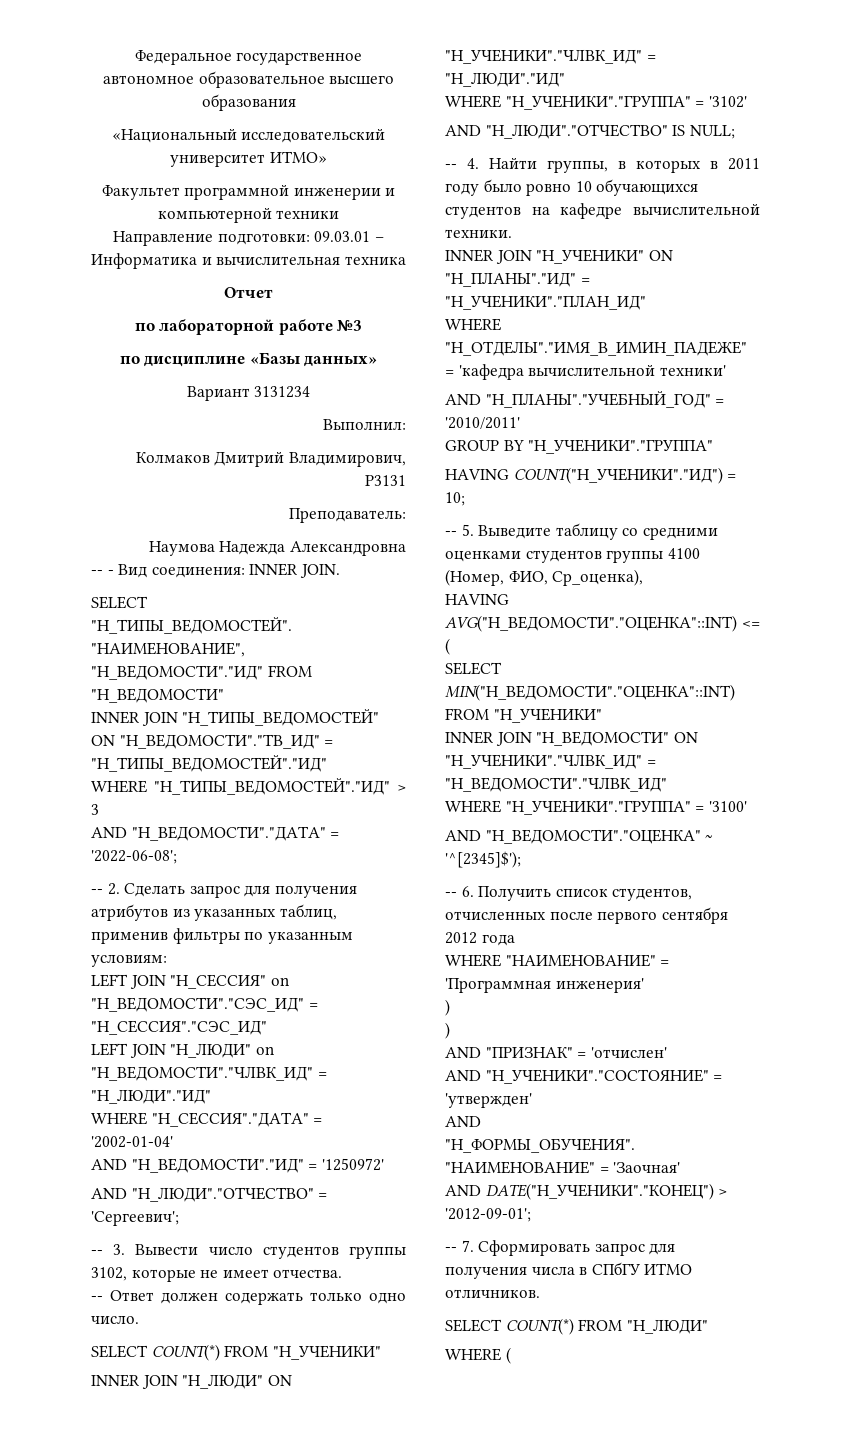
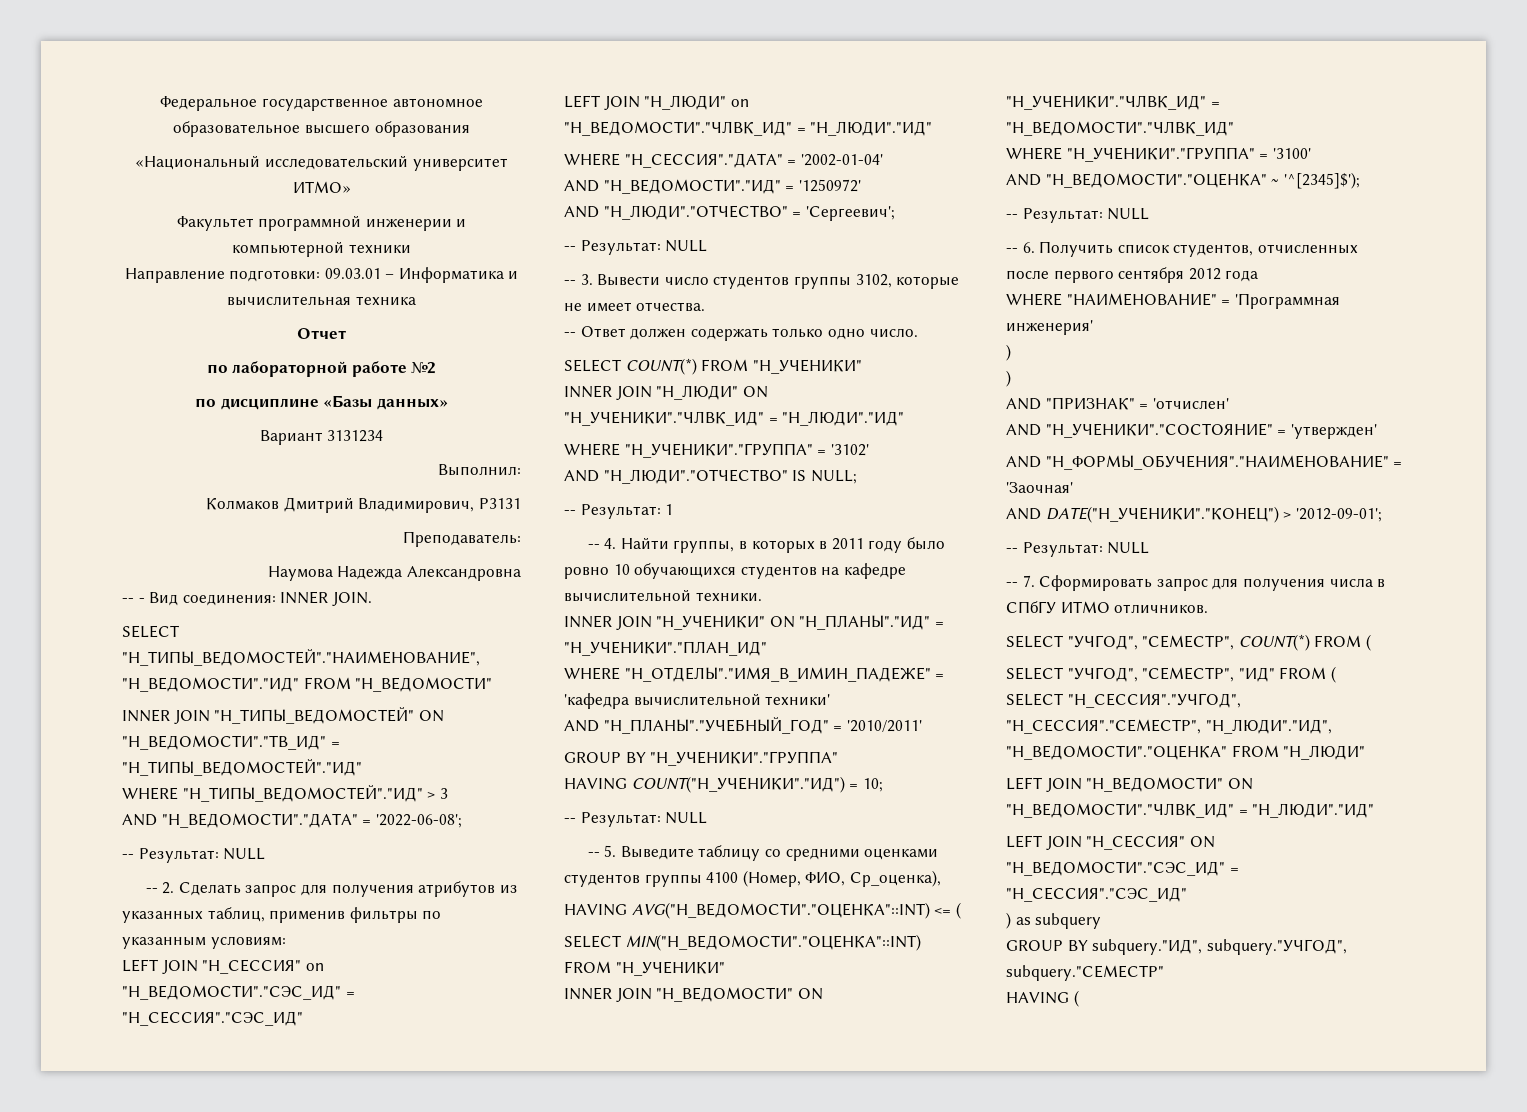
[336,320,363,331] №3 -> [411,362,437,374] №2
(177, 857) none -> [122,848,266,863] // -- Результат: NULL
(179, 1218) none -> [564,240,708,255] // -- Результат: NULL
(735, 132) none -> [564,504,674,519] // -- Результат: 1
(465, 499) none -> [564,812,708,827] // -- Результат: NULL
(521, 859) none -> [1006,208,1150,223] // -- Результат: NULL
(531, 1215) none -> [1006,542,1150,557] // -- Результат: NULL
[505,1318,708,1335] [445,1348,501,1361] COUNT(*) FROM "Н_ЛЮДИ" // WHERE -> [1067,634,1371,651] [1006,666,1336,683] [1006,693,1241,708] [1006,719,1332,734] [1006,745,1366,760] [1006,777,1253,792] [1006,803,1375,818] [1006,835,1215,850] [1006,861,1239,876] [1006,887,1187,902] [1006,912,1102,929] [1006,939,1347,955] [1006,965,1164,981] [1006,992,1069,1004] "УЧГОД", "СЕМЕСТР", COUNT(*) FROM ( // SELECT "УЧГОД", "СЕМЕСТР", "ИД" FROM ( // SELECT "Н_СЕССИЯ"."УЧГОД", "Н_СЕССИЯ"."СЕМЕСТР", "Н_ЛЮДИ"."ИД", "Н_ВЕДОМОСТИ"."ОЦЕНКА" FROM "Н_ЛЮДИ" // LEFT JOIN "Н_ВЕДОМОСТИ" ON "Н_ВЕДОМОСТИ"."ЧЛВК_ИД" = "Н_ЛЮДИ"."ИД" // LEFT JOIN "Н_СЕССИЯ" ON "Н_ВЕДОМОСТИ"."СЭС_ИД" = "Н_СЕССИЯ"."СЭС_ИД" // ) as subquery // GROUP BY subquery."ИД", subquery."УЧГОД", subquery."СЕМЕСТР" // HAVING

